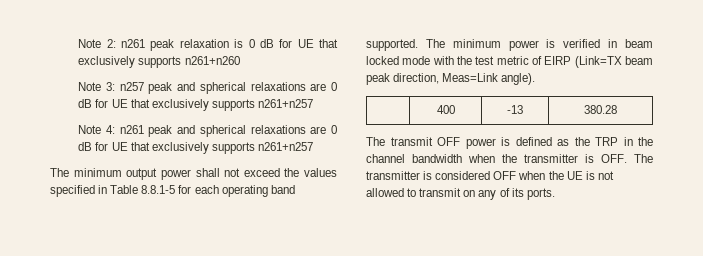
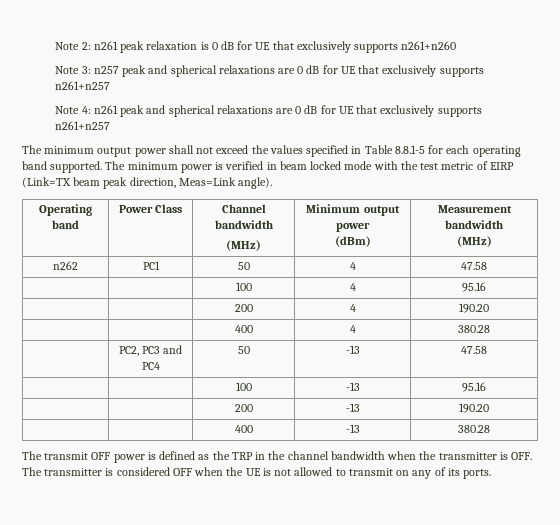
(536, 79) none -> [39,204,92,216] [52,220,79,229] [118,204,183,213] [221,204,266,213] [214,220,273,229] [226,240,261,251] [306,204,400,216] [336,222,370,232] [334,236,371,247] [437,205,512,213] [445,220,503,229] [456,236,492,247] [53,261,78,270] [142,261,160,270] [237,262,250,270] [349,262,356,270] [461,262,487,270] [235,282,252,291] [349,283,356,291] [462,282,486,292] [234,304,253,312] [349,304,356,312] [459,303,489,313] [234,325,253,333] [349,325,356,333] [458,325,490,333] [118,345,183,356] [141,362,160,370] [237,346,250,354] [345,345,360,354] [461,346,487,354] [235,382,252,391] [345,382,360,391] [462,382,486,392] [234,404,253,412] [345,403,360,412] [459,403,489,413] Operating band | Power Class | Channel bandwidth // (MHz) | Minimum output power // (dBm) | Measurement bandwidth // (MHz) // n262 | PC1 | 50 | 4 | 47.58 // | | 100 | 4 | 95.16 // | | 200 | 4 | 190.20 // | | 400 | 4 | 380.28 // | PC2, PC3 and PC4 | 50 | -13 | 47.58 // | | 100 | -13 | 95.16 // | | 200 | -13 | 190.20 // |

